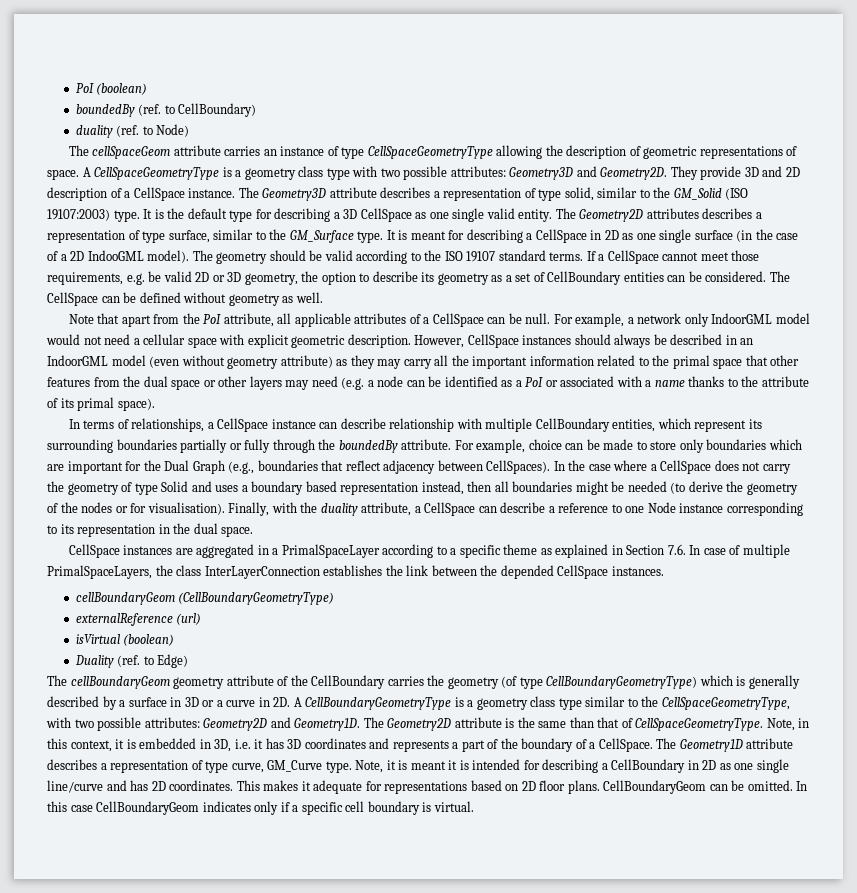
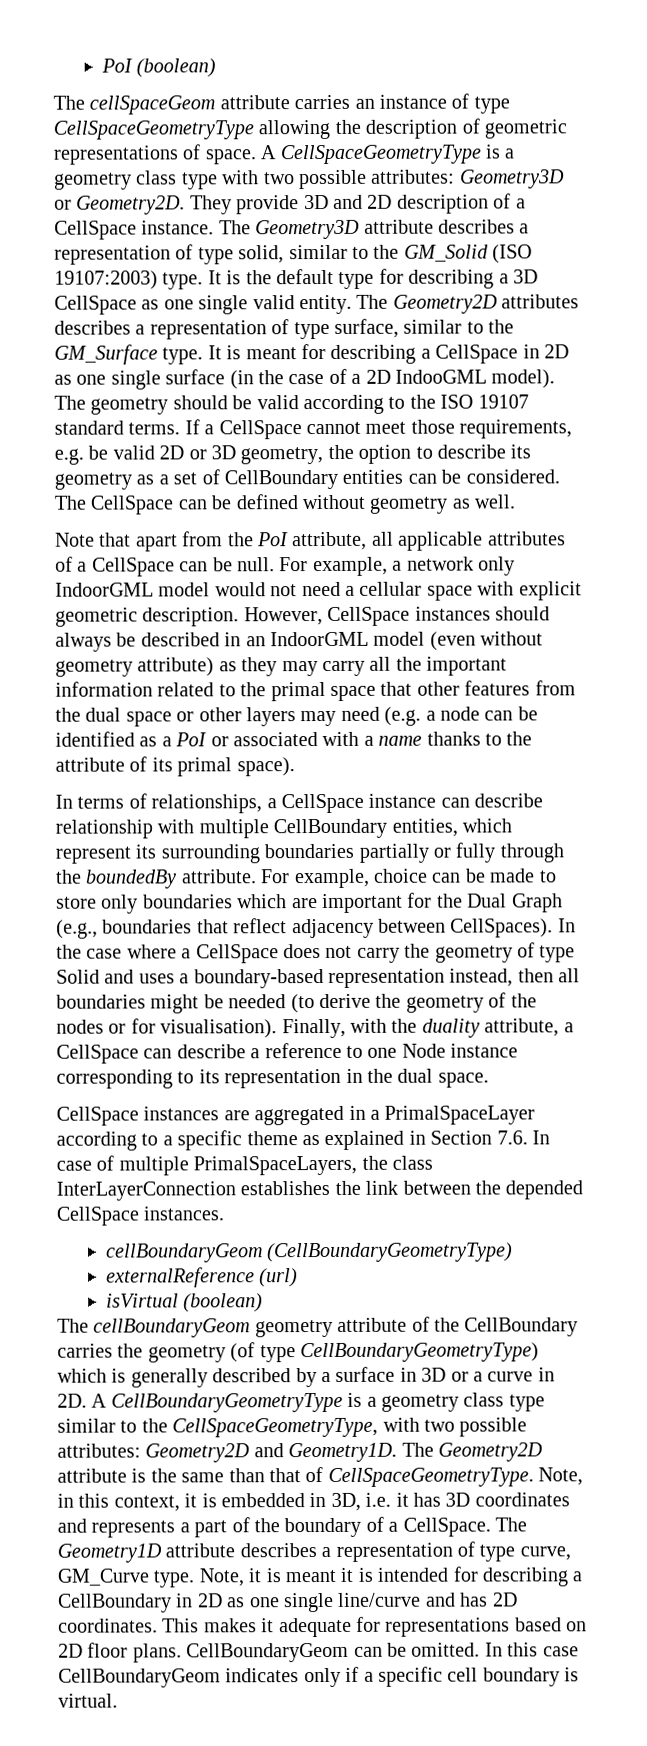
[75,103,257,117] [75,124,190,138] // boundedBy (ref. to CellBoundary) // duality (ref. to Node) -> (216, 68) none
[576,166,597,177] and -> [54,199,72,210] or
[251,481,337,495] boundary based -> [193,969,324,989] boundary-based
[74,654,189,668] // Duality (ref. to Edge) -> (263, 1303) none

